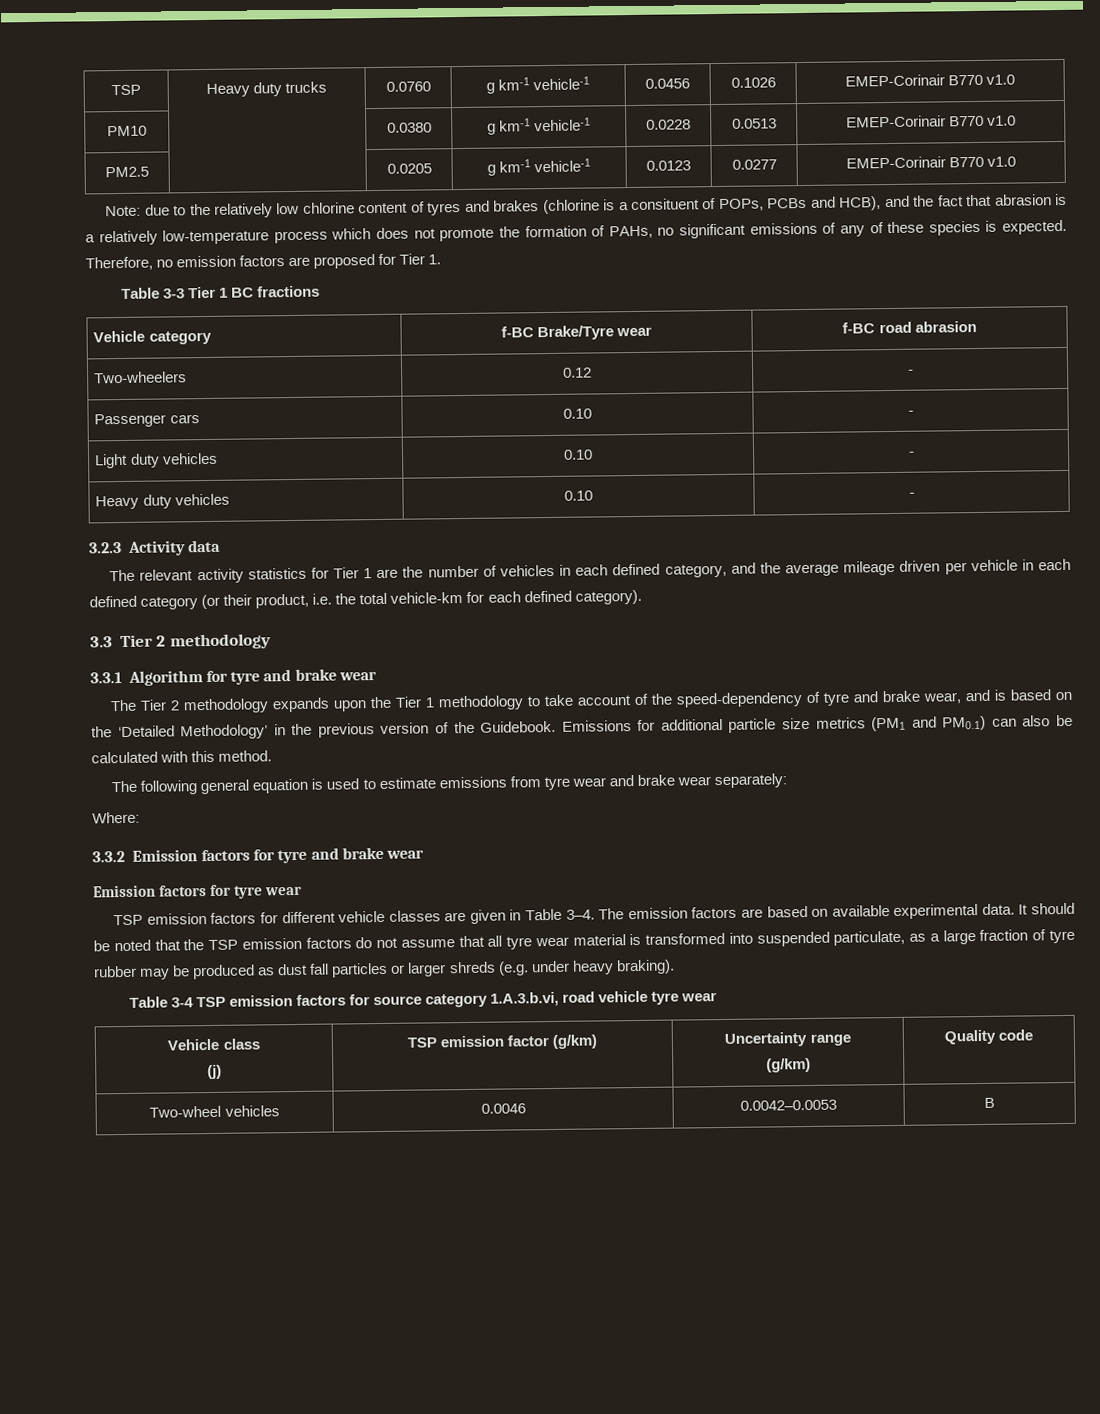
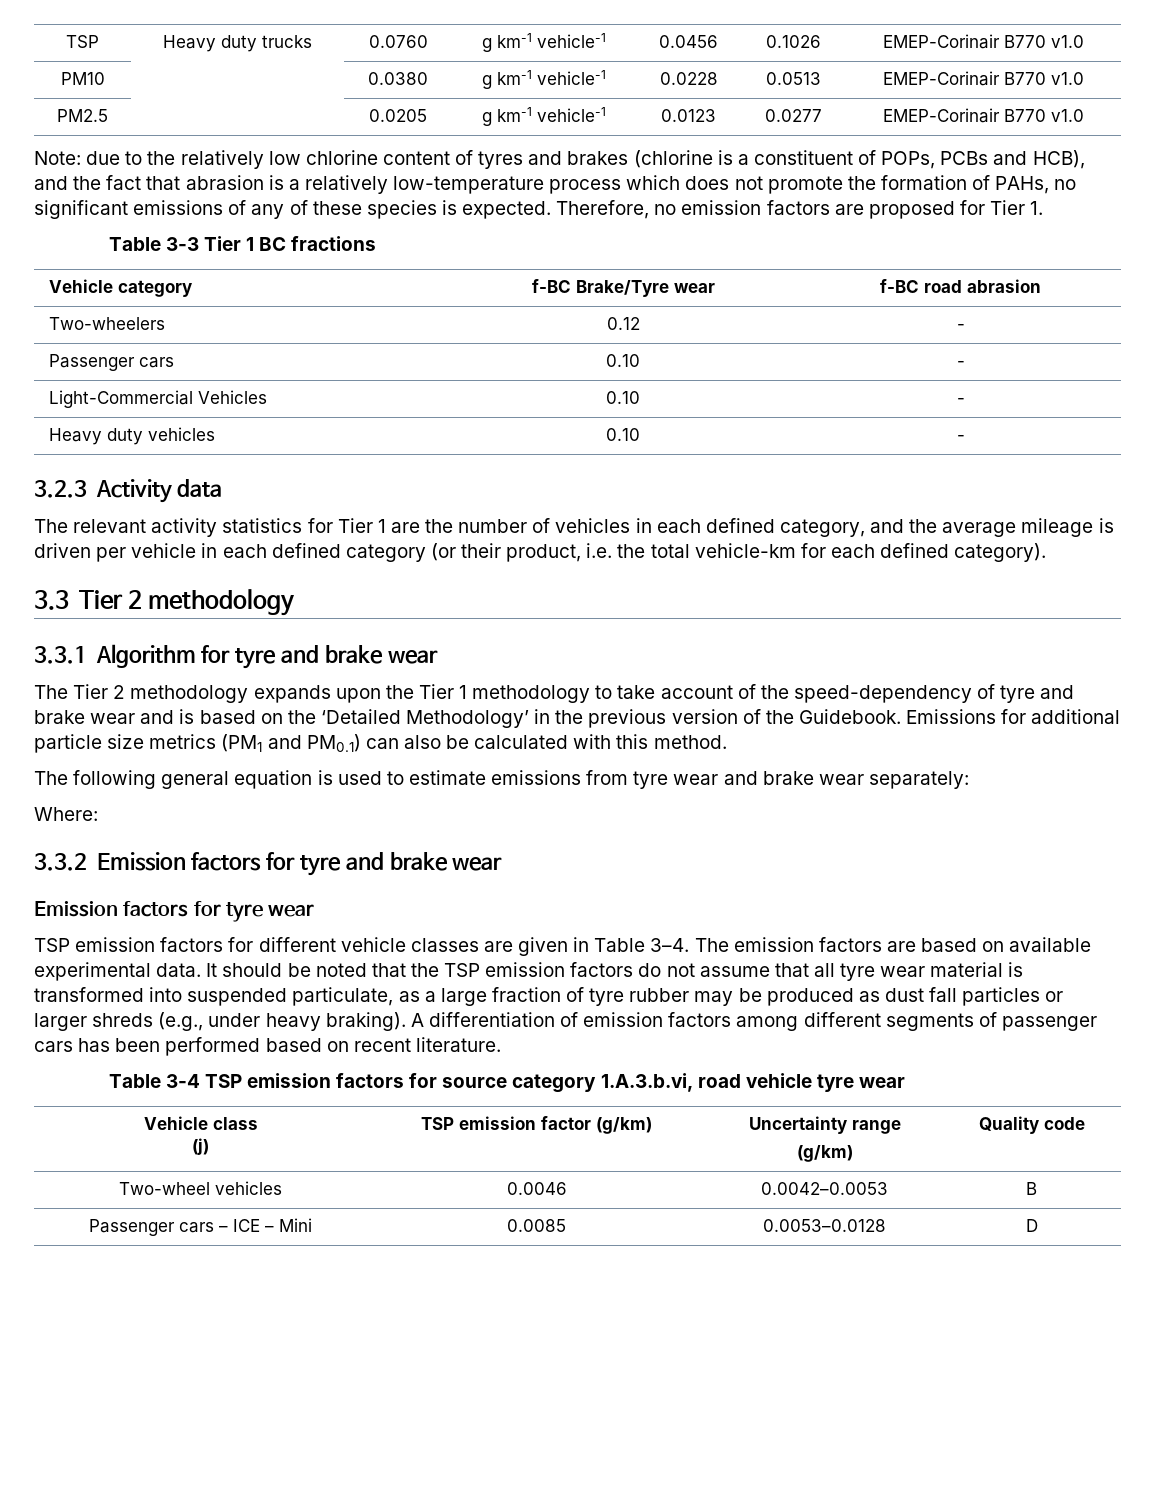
[631,198,701,211] consituent -> [753,150,853,165] constituent
[95,452,218,469] Light duty vehicles -> [49,390,268,408] Light-Commercial Vehicles
(896, 568) none -> [1098,518,1114,533] is
[923,692,962,704] wear, -> [90,713,136,724] wear
[497,961,529,976] (e.g. -> [158,1012,204,1031] (e.g.,
(675, 967) none -> [410,1012,1097,1031] [34,1037,501,1056] A differentiation of emission factors among different segments of passenger cars has been performed based on recent literature.
(995, 1102) none -> [89,1218,312,1236] [507,1219,566,1232] [763,1219,886,1232] [1025,1219,1038,1232] // Passenger cars – ICE – Mini | 0.0085 | 0.0053–0.0128 | D

